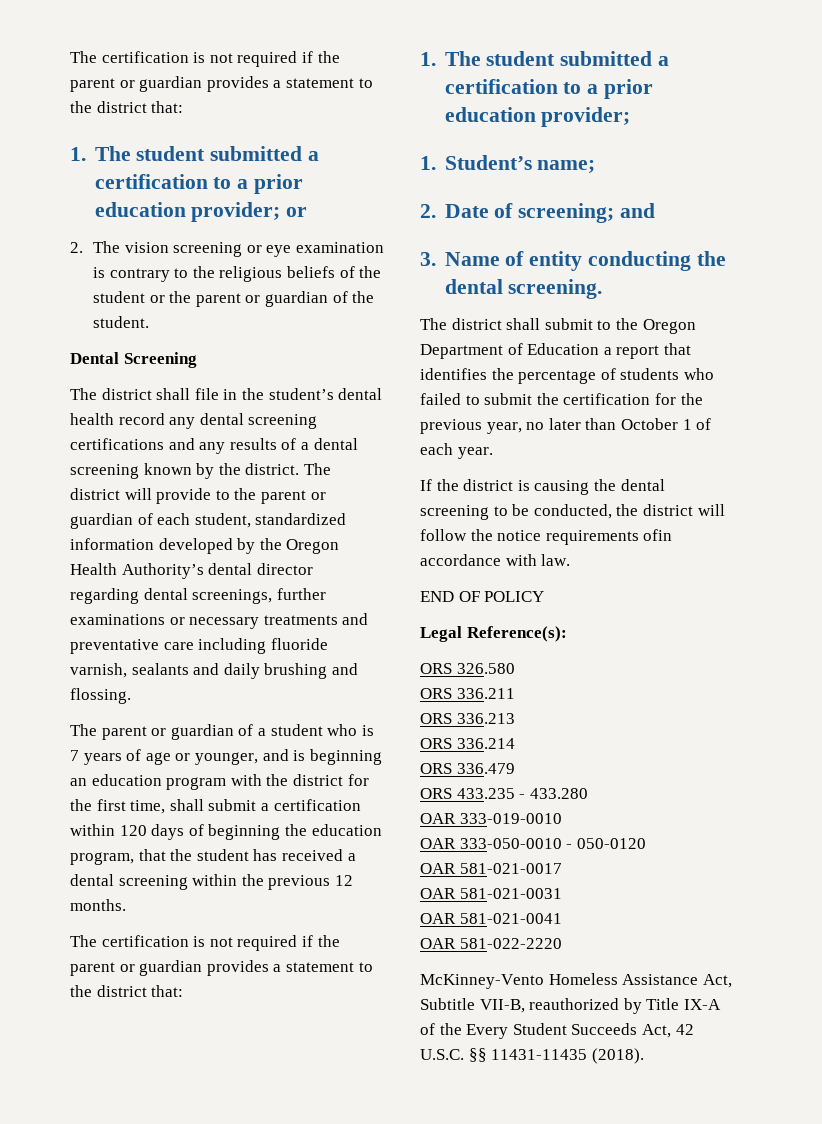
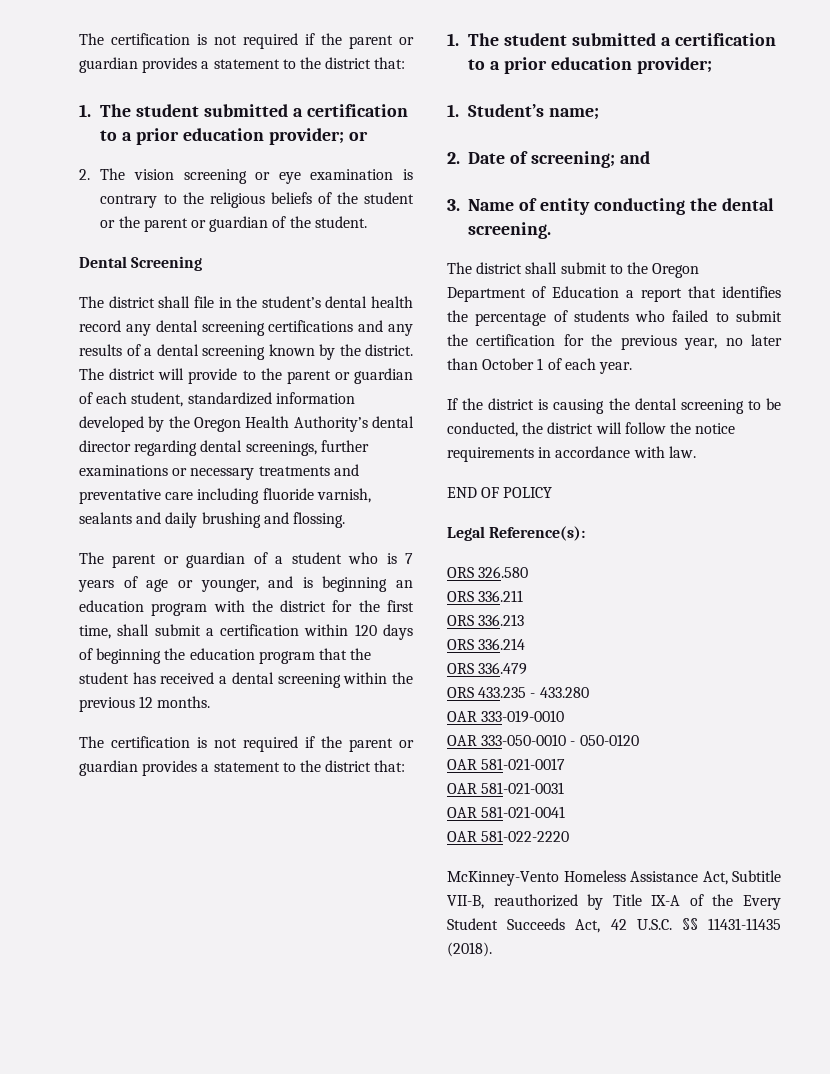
[70,852,134,865] program, -> [258,651,315,664] program
[643,529,673,541] ofin -> [538,447,552,458] in

